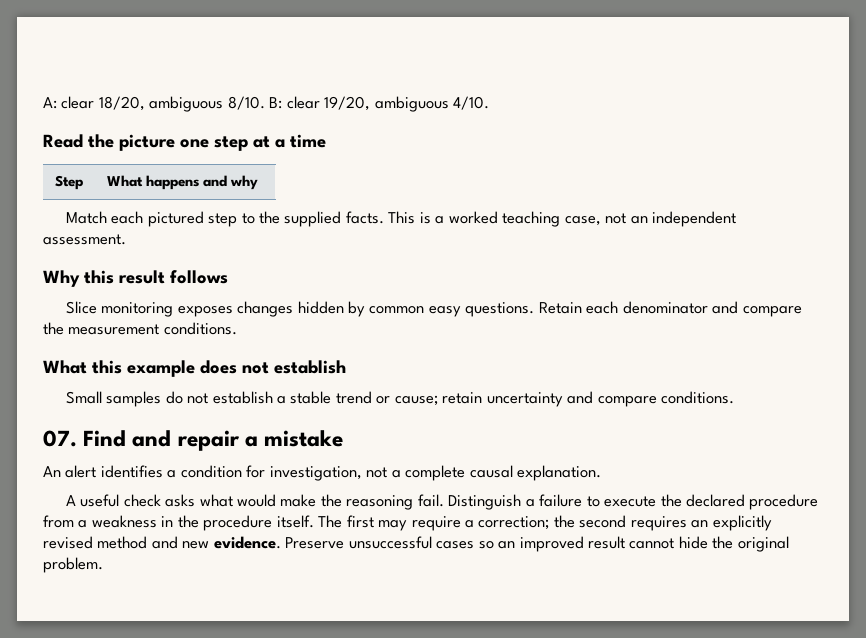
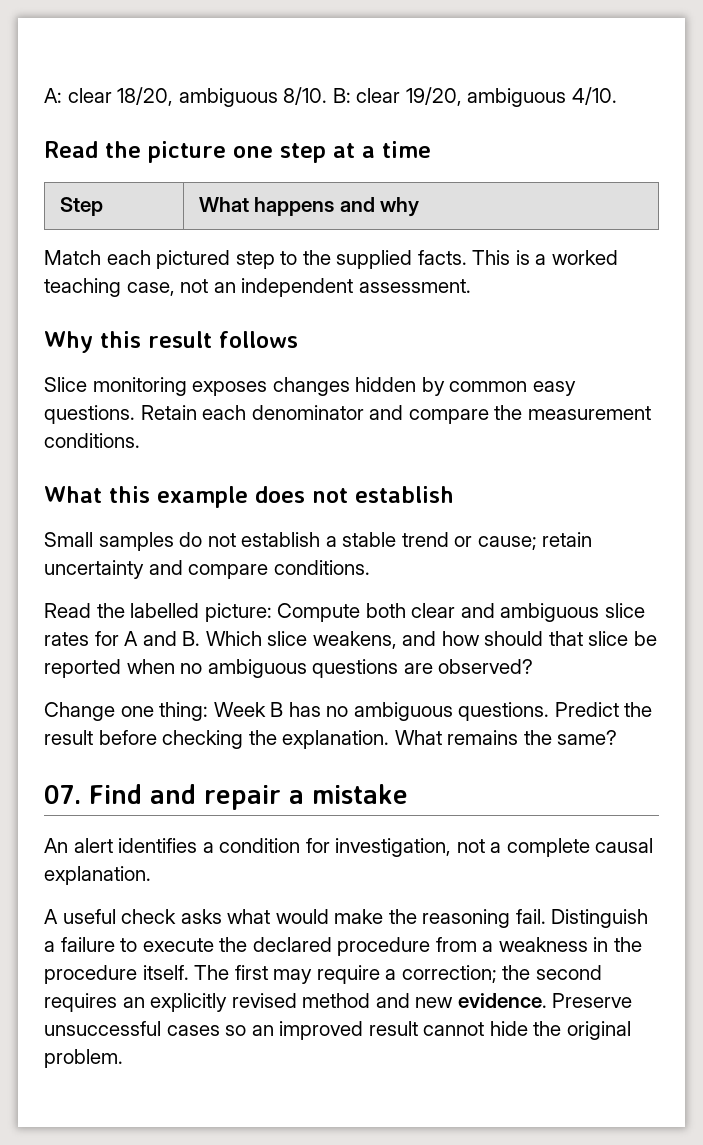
(735, 397) none -> [44,603,645,622] [44,631,657,649] [44,659,534,678] [44,702,653,721] [44,730,618,749] // Read the labelled picture: Compute both clear and ambiguous slice rates for A and B. Which slice weakens, and how should that slice be reported when no ambiguous questions are observed? // Change one thing: Week B has no ambiguous questions. Predict the result before checking the explanation. What remains the same?

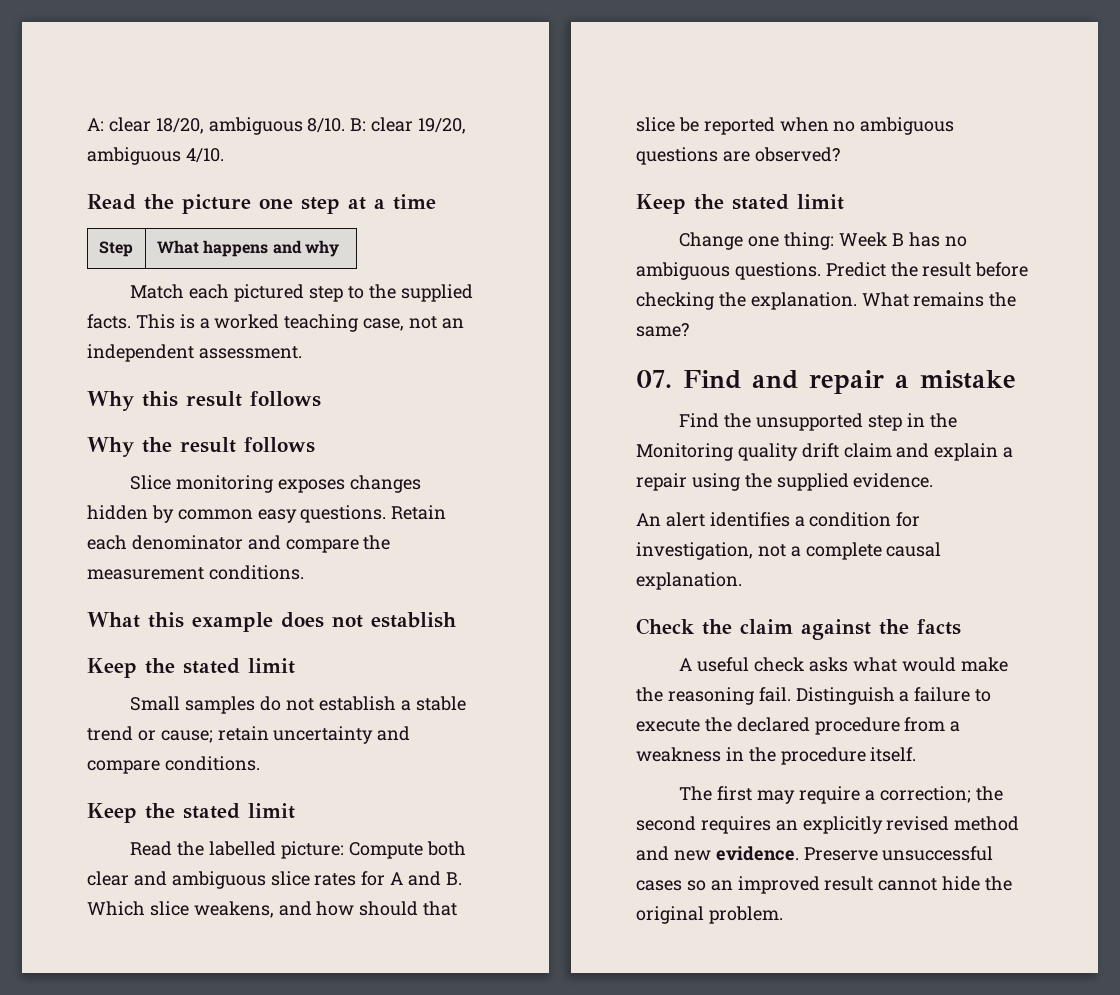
(298, 339) none -> [87,437,315,457] // Why the result follows
(454, 494) none -> [87,658,295,678] // Keep the stated limit
(370, 567) none -> [87,803,295,823] // Keep the stated limit
(534, 666) none -> [636,194,844,214] // Keep the stated limit
(408, 794) none -> [679,413,957,431] [636,443,1014,461] [636,473,934,491] // Find the unsupported step in the Monitoring quality drift claim and explain a repair using the supplied evidence.
(151, 875) none -> [636,618,961,640] // Check the claim against the facts
(189, 972) none -> (917, 754) //

